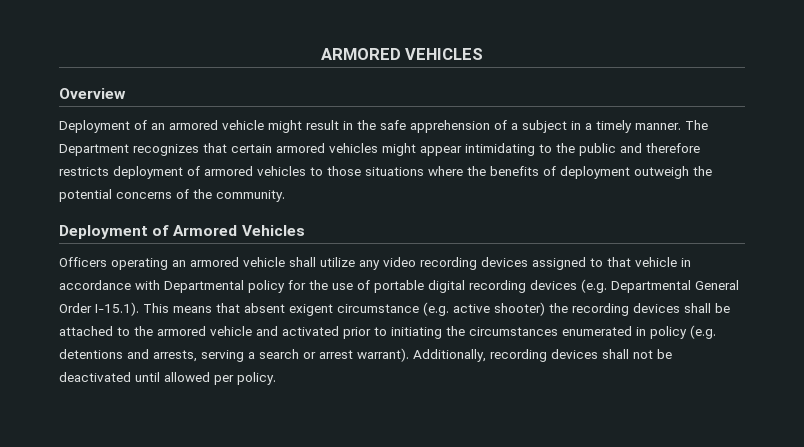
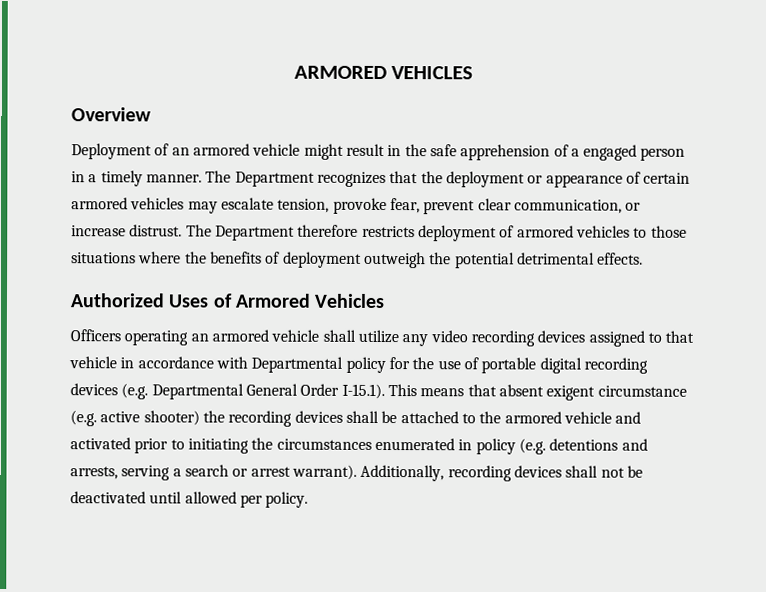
[522,120,567,133] subject -> [583,144,686,161] engaged person
[231,143,642,156] certain armored vehicles might appear intimidating to the public and -> [420,171,691,188] [71,197,642,215] [71,224,295,241] the deployment or appearance of certain armored vehicles may escalate tension, provoke fear, prevent clear communication, or increase distrust. The Department
[116,189,285,202] [59,225,148,239] concerns of the community. // Deployment -> [516,252,644,265] [70,293,210,308] detrimental effects. // Authorized Uses

